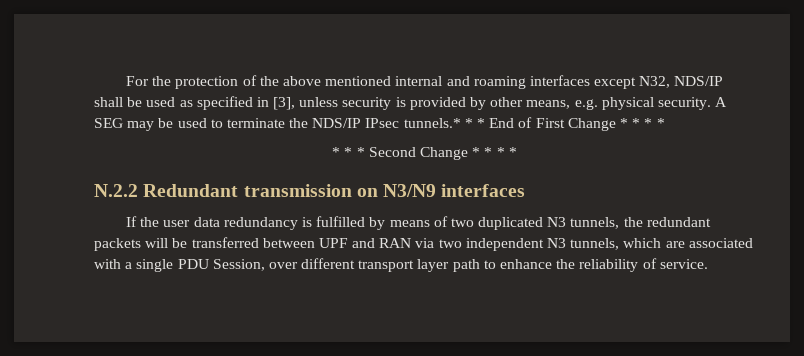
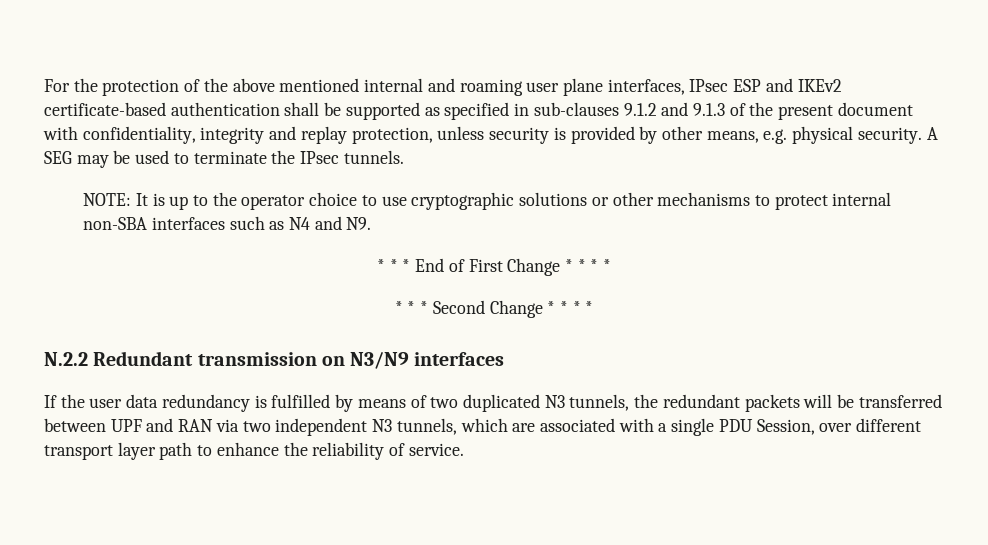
[529,75,724,89] interfaces except N32, NDS/IP -> [526,78,842,96] [44,102,280,116] user plane interfaces, IPsec ESP and IKEv2 certificate-based authentication
[146,97,176,107] used -> [345,102,420,120] supported
[273,97,296,110] [3], -> [533,102,913,120] [43,126,433,144] sub-clauses 9.1.2 and 9.1.3 of the present document with confidentiality, integrity and replay protection,
[312,118,461,128] NDS/IP IPsec tunnels.* -> [300,150,404,164] [83,192,892,210] [83,216,372,230] [376,259,385,272] IPsec tunnels. // NOTE: It is up to the operator choice to use cryptographic solutions or other mechanisms to protect internal non-SBA interfaces such as N4 and N9. // *

